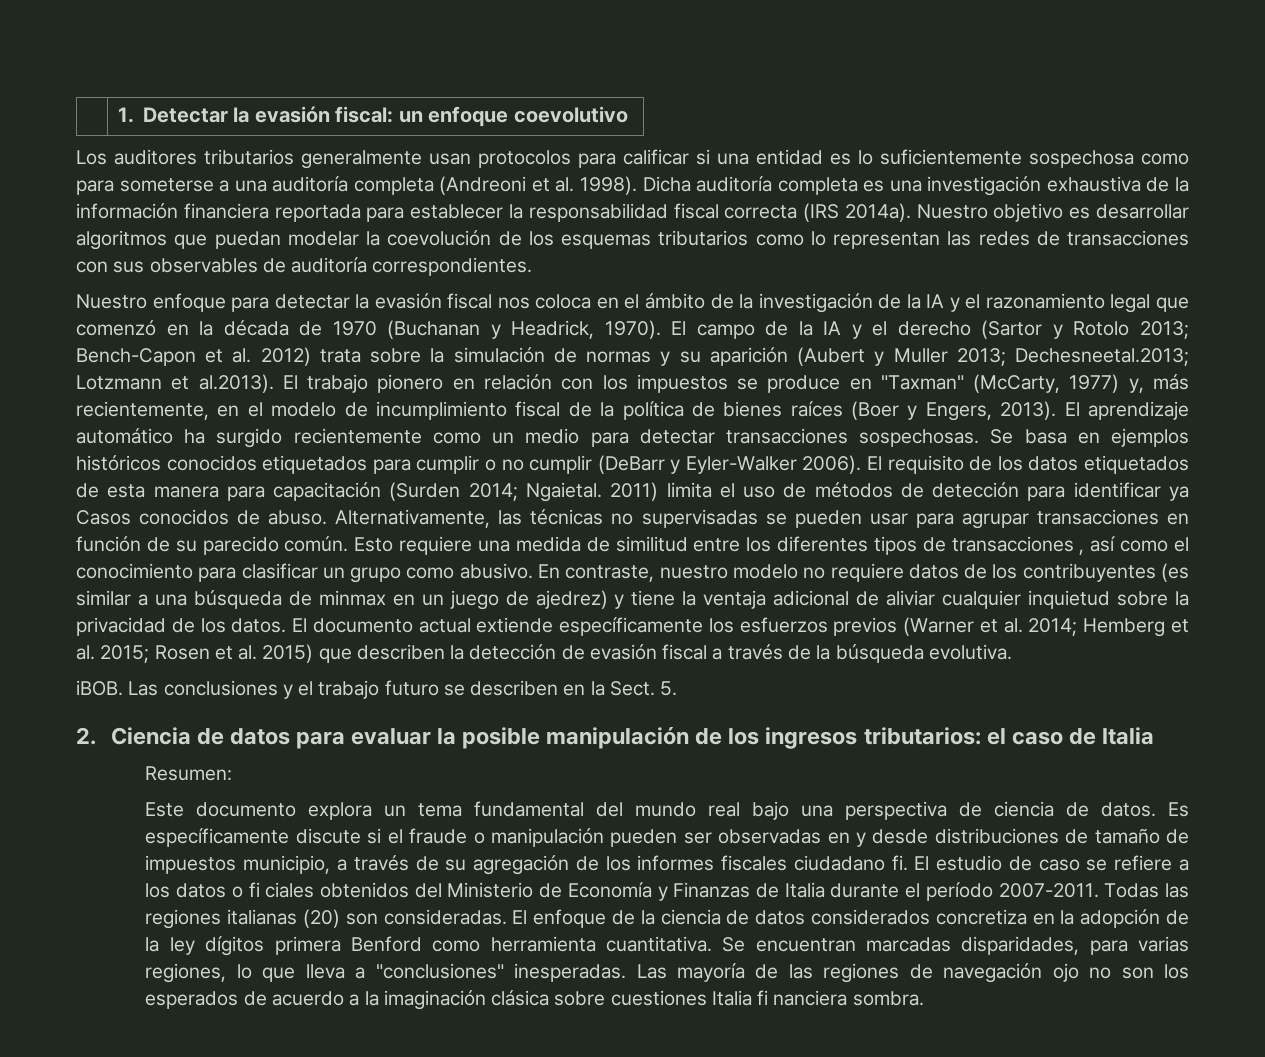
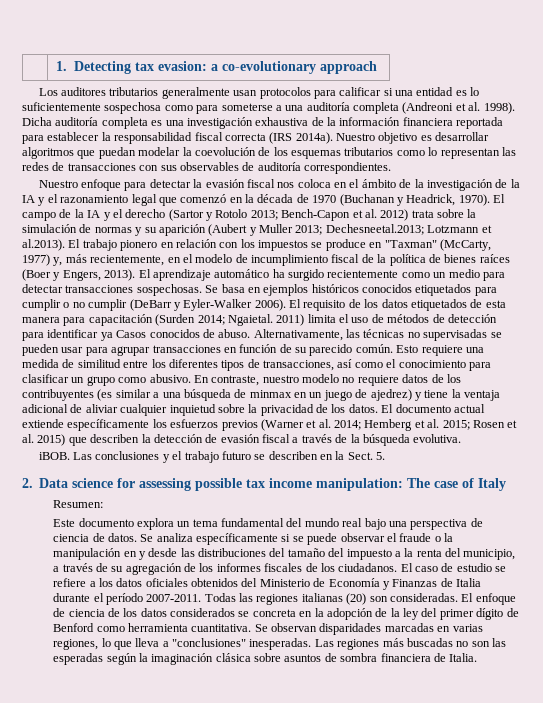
[142,106,628,127] Detectar la evasión fiscal: un enfoque coevolutivo -> [73,61,377,74] Detecting tax evasion: a co-evolutionary approach
[951,536,1085,555] transacciones , -> [263,360,334,371] transacciones,
[110,727,1154,749] Ciencia de datos para evaluar la posible manipulación de los ingresos tributarios: el caso de Italia -> [39,478,507,491] Data science for assessing possible tax income manipulation: The case of Italy
[1168,802,1190,817] [145,828,1190,847] [145,855,237,874] Es específicamente discute si el fraude o manipulación pueden ser observadas en y desde distribuciones de tamaño de impuestos -> [140,533,454,545] [53,548,462,560] Se analiza específicamente si se puede observar el fraude o la manipulación en y desde las distribuciones del tamaño del impuesto a la renta del
[793,855,1080,871] ciudadano fi. El estudio de caso -> [305,563,492,572] de los ciudadanos. El caso de estudio
[231,882,315,898] o fi ciales -> [145,578,188,587] oficiales
[640,909,750,925] la ciencia de -> [68,608,138,617] ciencia de los
[935,909,1027,925] concretiza -> [238,609,296,617] se concreta
[205,936,341,956] dígitos primera -> [421,608,519,620] del primer dígito de
[755,936,1128,955] encuentran marcadas disparidades, para -> [271,623,451,635] observan disparidades marcadas en
[677,963,1189,983] [145,990,924,1010] mayoría de las regiones de navegación ojo no son los esperados de acuerdo a la imaginación clásica sobre cuestiones Italia fi nanciera sombra. -> [337,638,507,650] [53,653,478,665] regiones más buscadas no son las esperadas según la imaginación clásica sobre asuntos de sombra financiera de Italia.

